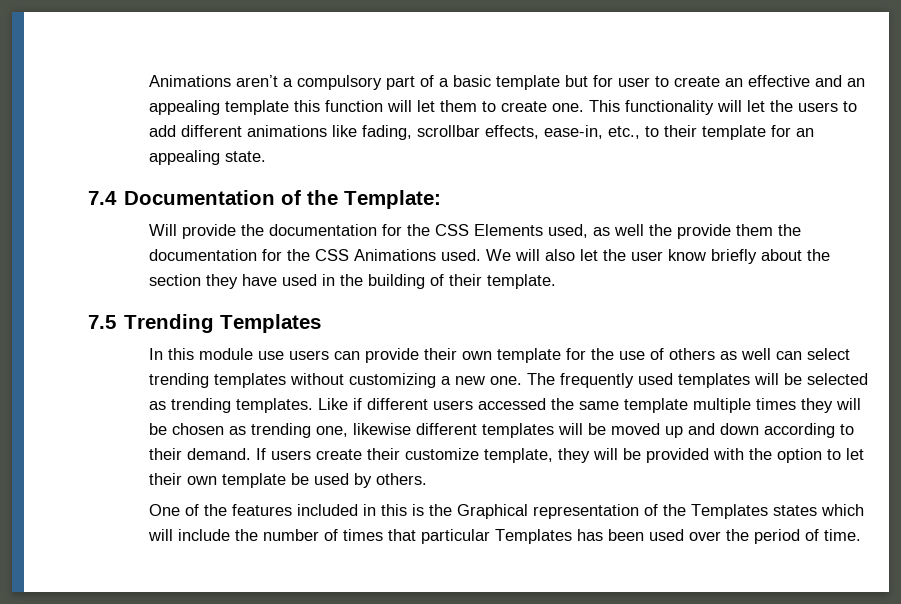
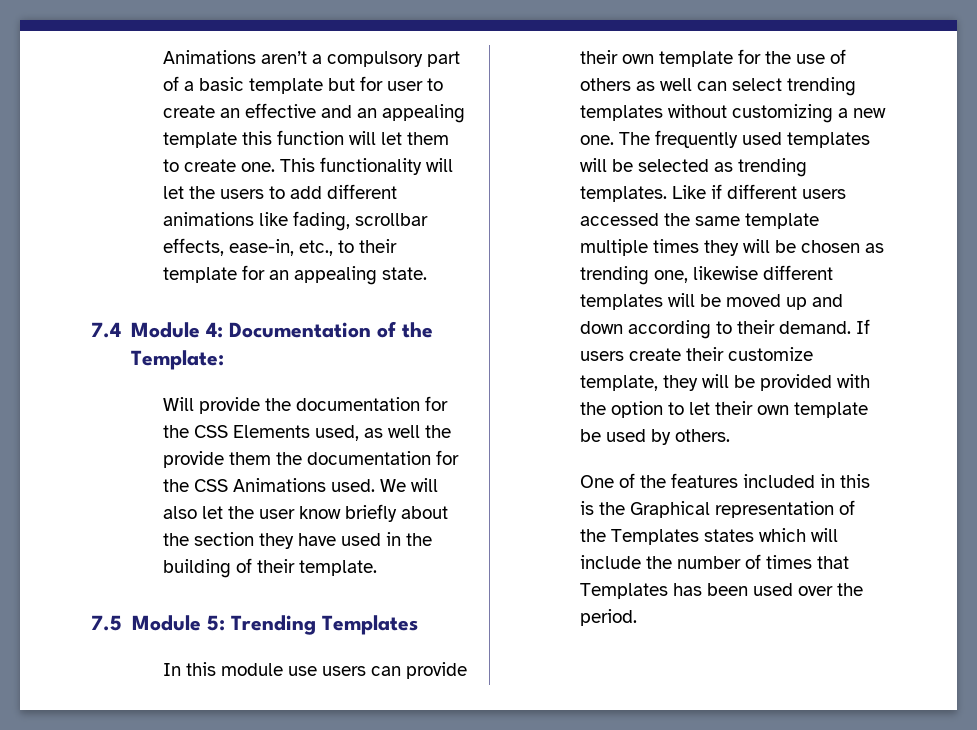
(117, 198) none -> [130,322,223,338] Module 4:
(116, 322) none -> [131,615,225,631] Module 5:
[420,529,490,544] particular -> (850, 562) none
[753,529,861,544] period of time. -> [579,609,637,626] period.

